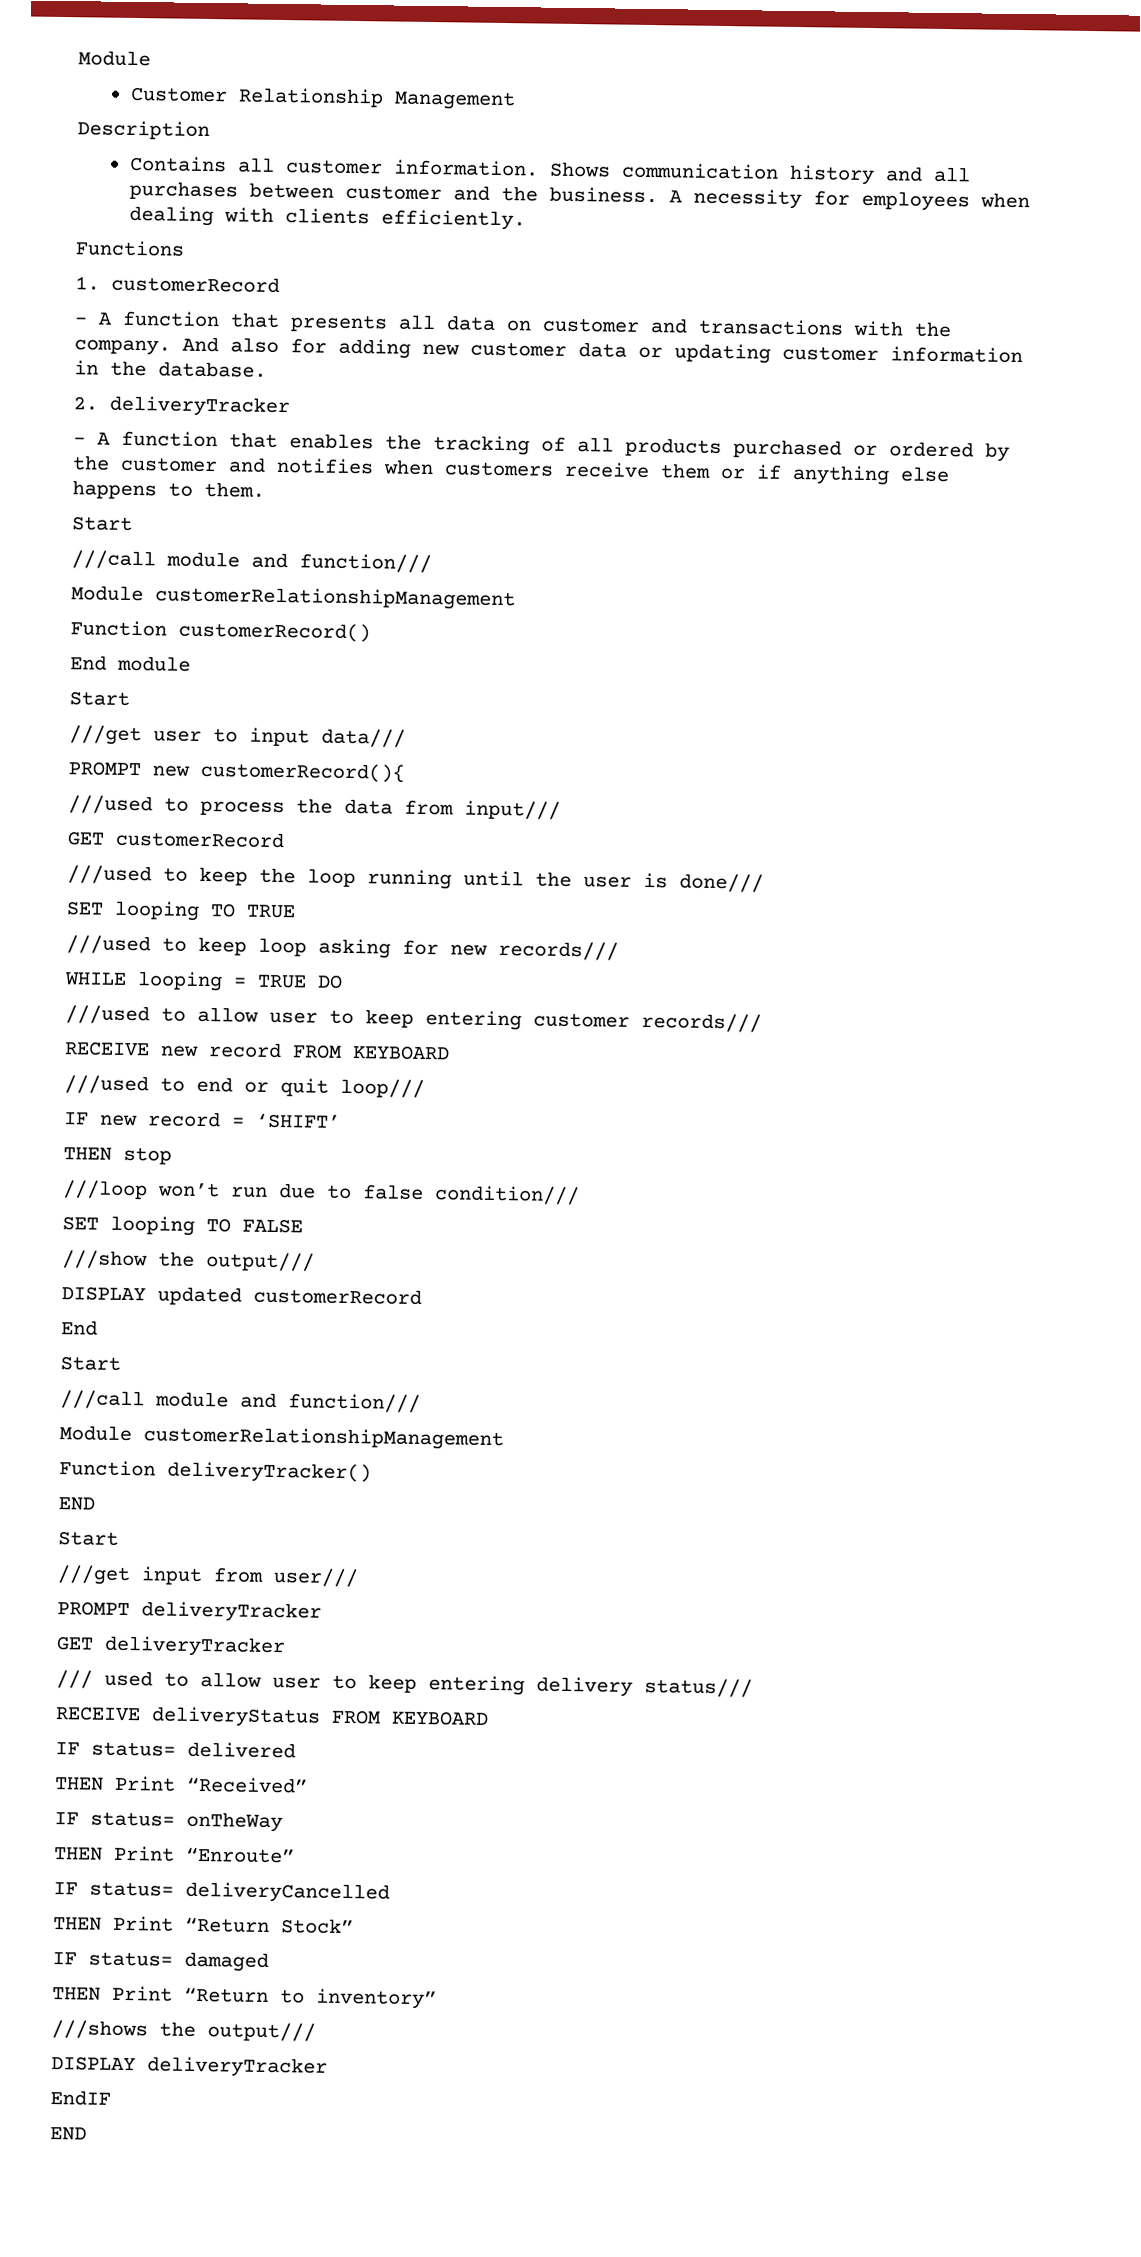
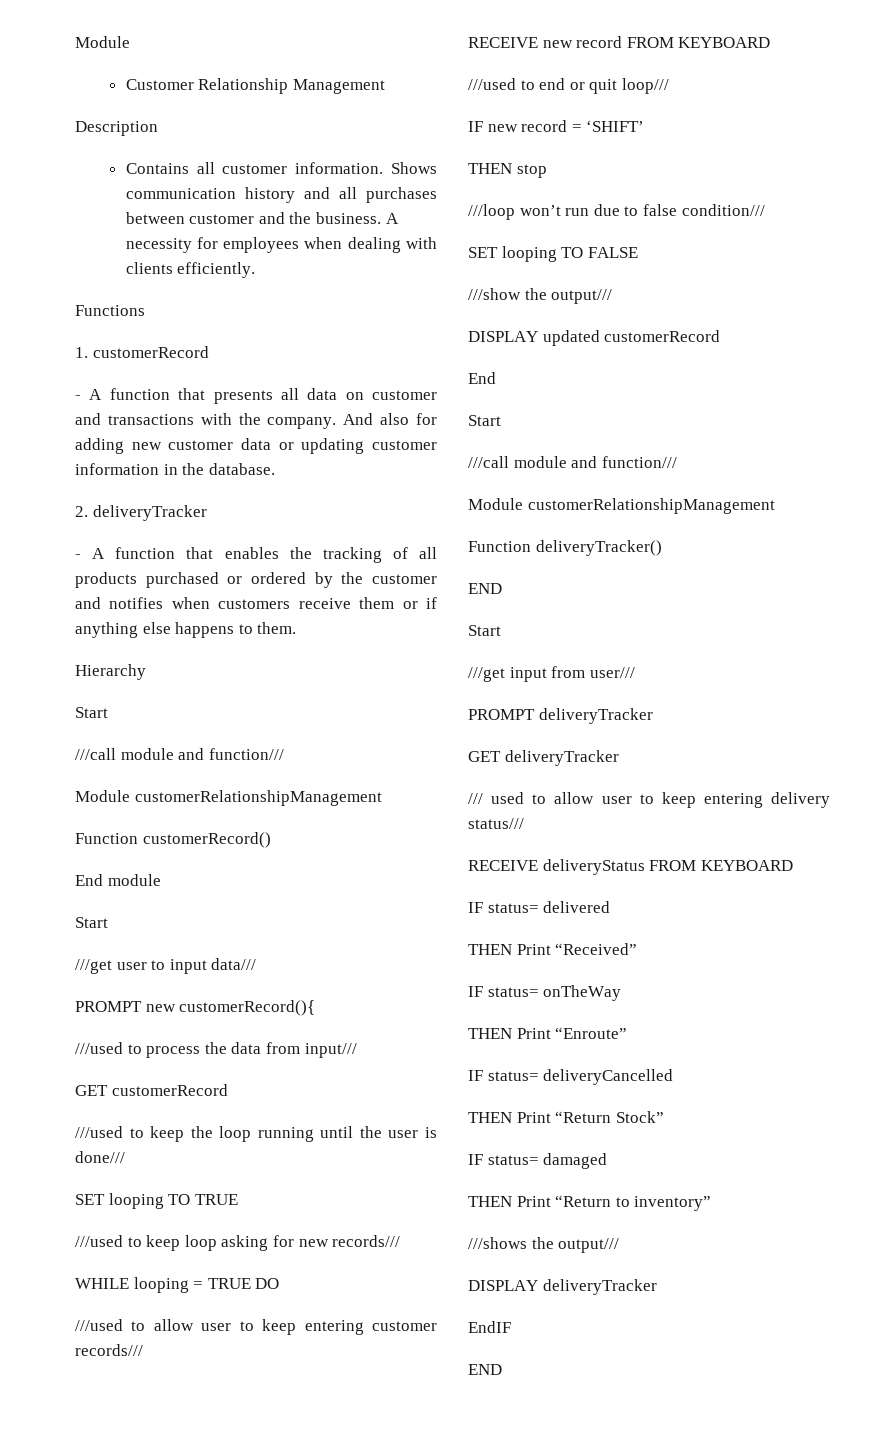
(265, 489) none -> [75,664,146,680] // Hierarchy

